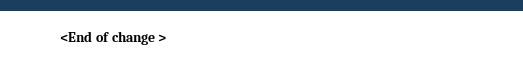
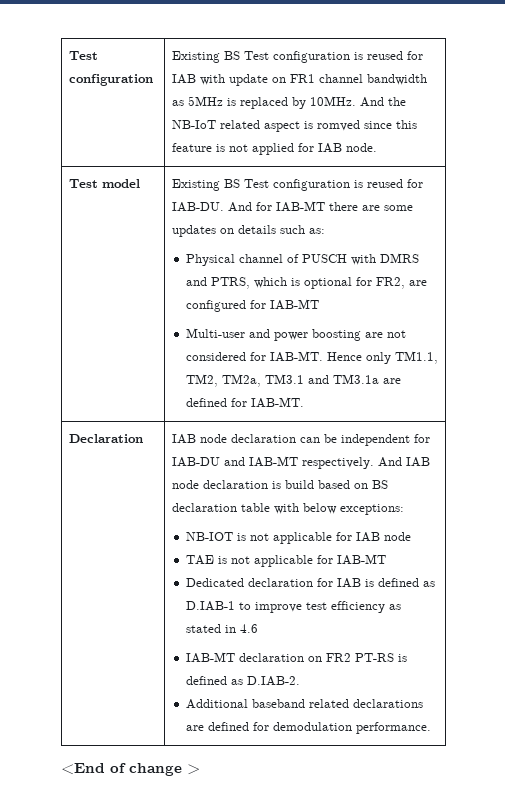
(60, 36) none -> [68,51,98,60] [68,74,153,86] [171,51,423,63] [171,74,427,86] [171,96,406,109] [171,120,417,132] [171,143,377,155] [68,179,140,188] [171,179,423,191] [171,201,413,212] [171,225,325,237] [185,253,419,266] [185,277,427,289] [185,299,319,312] [185,328,406,341] [185,351,438,364] [185,374,401,387] [185,397,304,408] [68,434,143,443] [171,434,430,446] [171,456,430,469] [171,480,388,489] [171,503,404,515] [185,532,411,544] [185,554,386,567] [185,578,435,588] [185,601,401,613] [185,624,258,633] [185,652,407,663] [185,676,300,686] [185,699,423,709] [185,722,431,734] Test configuration | Existing BS Test configuration is reused for IAB with update on FR1 channel bandwidth as 5MHz is replaced by 10MHz. And the NB-IoT related aspect is romved since this feature is not applied for IAB node. // Test model | Existing BS Test configuration is reused for IAB-DU. And for IAB-MT there are some updates on details such as: // Physical channel of PUSCH with DMRS and PTRS, which is optional for FR2, are configured for IAB-MT // Multi-user and power boosting are not considered for IAB-MT. Hence only TM1.1, TM2, TM2a, TM3.1 and TM3.1a are defined for IAB-MT. // Declaration | IAB node declaration can be independent for IAB-DU and IAB-MT respectively. And IAB node declaration is build based on BS declaration table with below exceptions: // NB-IOT is not applicable for IAB node // TAE is not applicable for IAB-MT // Dedicated declaration for IAB is defined as D.IAB-1 to improve test efficiency as stated in 4.6 // IAB-MT declaration on FR2 PT-RS is defined as D.IAB-2. // Additional baseband related declarations are defined for demodulation performance. //

